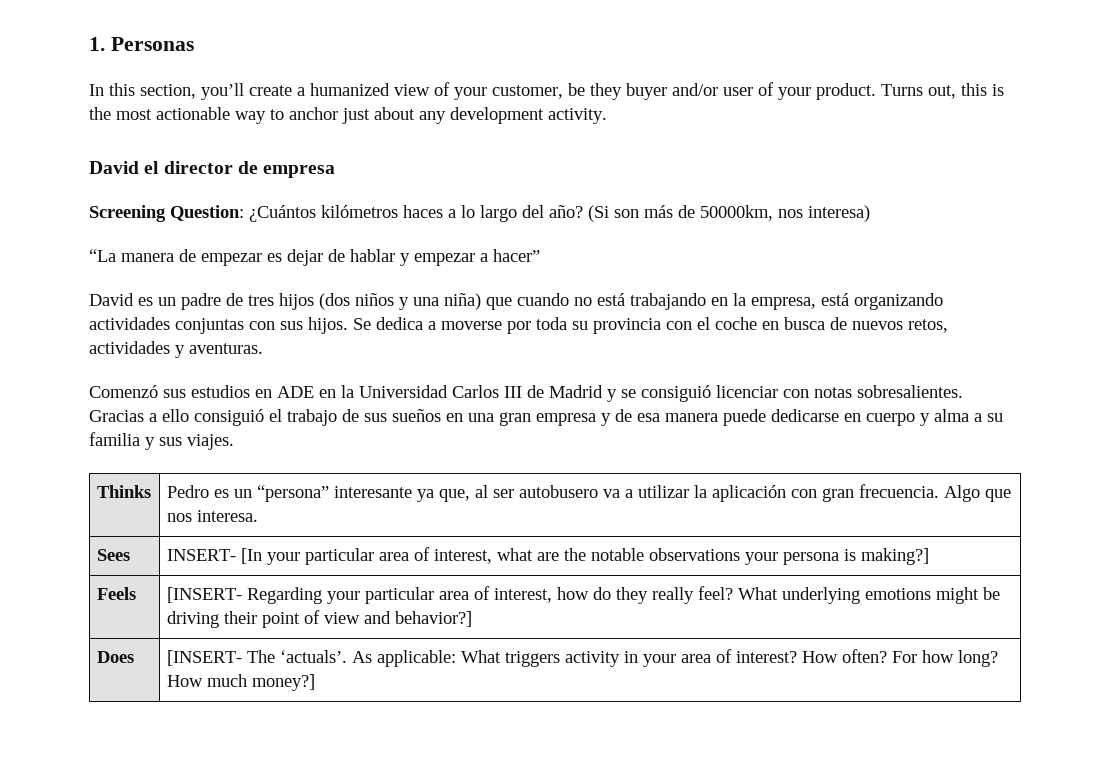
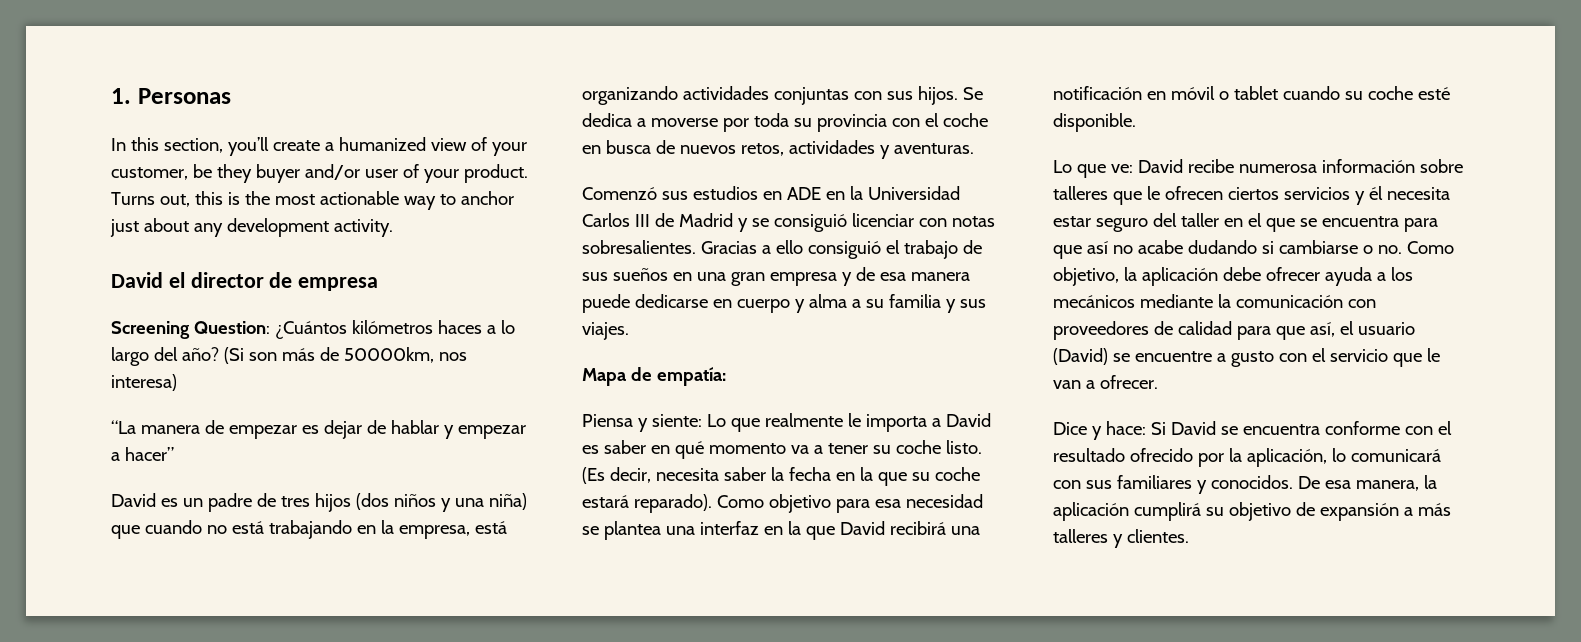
[96,485,151,498] [166,484,1011,502] [166,510,258,522] [96,549,130,561] [166,547,929,565] [96,587,136,600] [166,586,1000,604] [166,610,472,628] [96,651,134,663] [166,649,998,667] [166,674,315,691] // Thinks | Pedro es un “persona” interesante ya que, al ser autobusero va a utilizar la aplicación con gran frecuencia. Algo que nos interesa. // Sees | INSERT- [In your particular area of interest, what are the notable observations your persona is making?] // Feels | [INSERT- Regarding your particular area of interest, how do they really feel? What underlying emotions might be driving their point of view and behavior?] // Does | [INSERT- The ‘actuals’. As applicable: What triggers activity in your area of interest? How often? For how long? How much money?] -> [582,367,726,386] [582,413,991,432] [582,440,982,459] [582,467,980,486] [582,494,983,513] [582,521,980,540] [1053,86,1450,100] [1053,113,1136,132] [1053,159,1463,178] [1053,186,1450,205] [1053,213,1438,232] [1053,240,1454,259] [1053,267,1413,286] [1053,294,1376,308] [1053,321,1415,340] [1053,348,1440,367] [1053,375,1158,389] [1053,421,1452,440] [1053,448,1441,467] [1053,475,1437,494] [1053,502,1451,521] [1053,529,1189,548] // Mapa de empatía: // Piensa y siente: Lo que realmente le importa a David es saber en qué momento va a tener su coche listo. (Es decir, necesita saber la fecha en la que su coche estará reparado). Como objetivo para esa necesidad se plantea una interfaz en la que David recibirá una notificación en móvil o tablet cuando su coche esté disponible. // Lo que ve: David recibe numerosa información sobre talleres que le ofrecen ciertos servicios y él necesita estar seguro del taller en el que se encuentra para que así no acabe dudando si cambiarse o no. Como objetivo, la aplicación debe ofrecer ayuda a los mecánicos mediante la comunicación con proveedores de calidad para que así, el usuario (David) se encuentre a gusto con el servicio que le van a ofrecer. // Dice y hace: Si David se encuentra conforme con el resultado ofrecido por la aplicación, lo comunicará con sus familiares y conocidos. De esa manera, la aplicación cumplirá su objetivo de expansión a más talleres y clientes.

